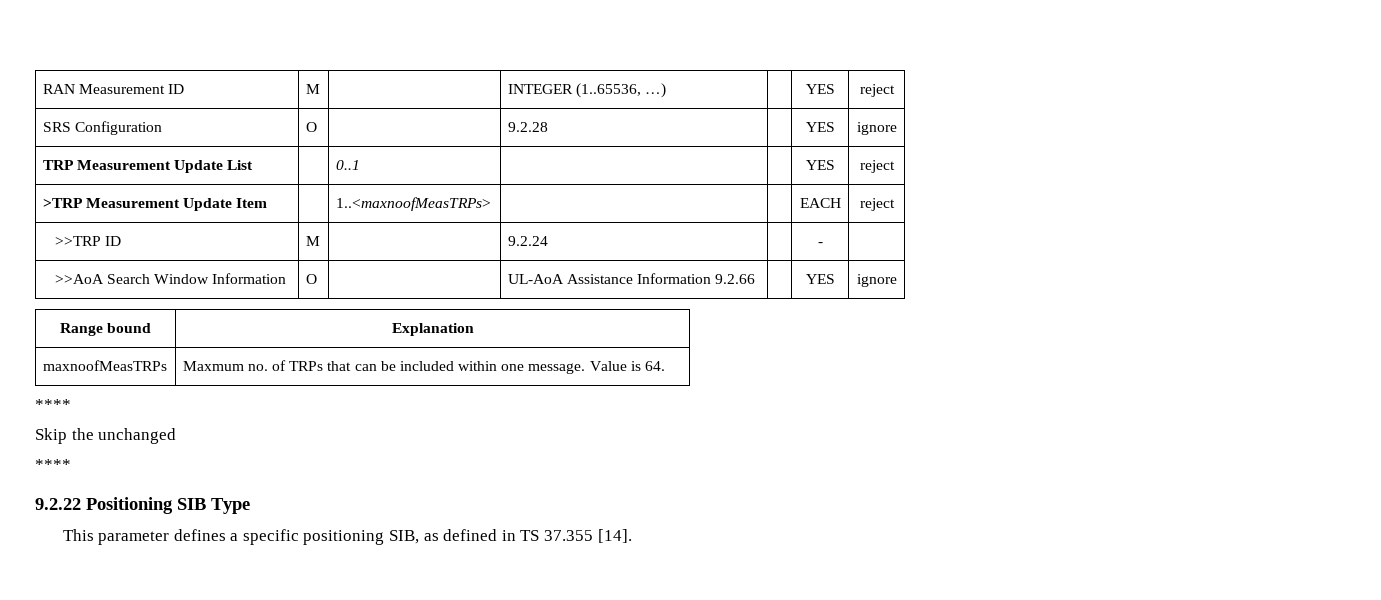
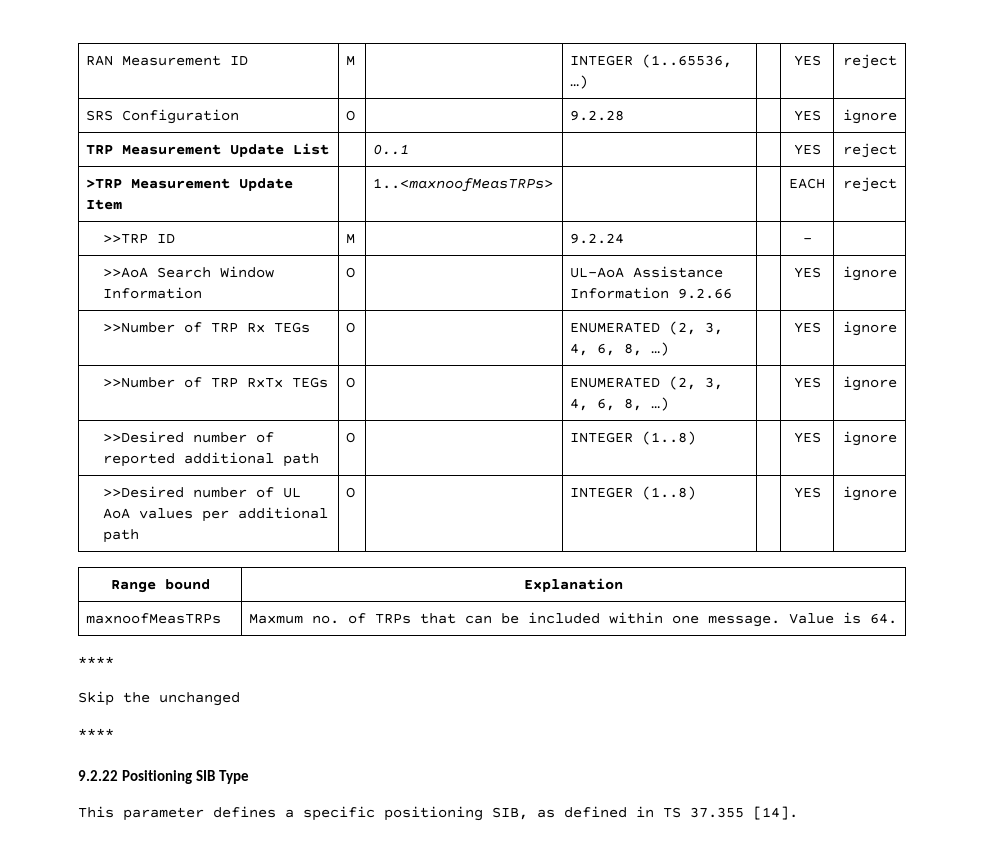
(897, 280) none -> [102,322,310,333] [346,322,356,333] [570,321,724,335] [570,342,670,356] [793,322,821,333] [842,321,897,336] [102,377,328,388] [346,377,356,388] [570,376,724,390] [570,397,670,411] [793,377,821,388] [842,376,897,391] [102,431,274,443] [102,452,319,467] [346,432,356,443] [570,431,697,445] [793,432,821,443] [842,431,897,446] [102,486,301,498] [102,507,328,522] [102,529,139,543] [346,487,356,498] [570,486,697,500] [793,487,821,498] [842,486,897,501] // >>Number of TRP Rx TEGs | O | | ENUMERATED (2, 3, 4, 6, 8, …) | | YES | ignore // >>Number of TRP RxTx TEGs | O | | ENUMERATED (2, 3, 4, 6, 8, …) | | YES | ignore // >>Desired number of reported additional path | O | | INTEGER (1..8) | | YES | ignore // >>Desired number of UL AoA values per additional path | O | | INTEGER (1..8) | | YES | ignore

